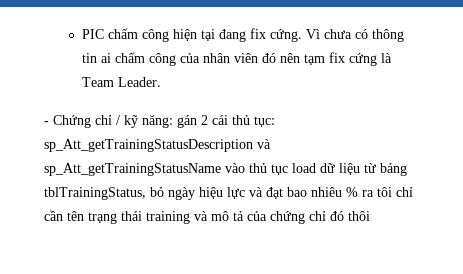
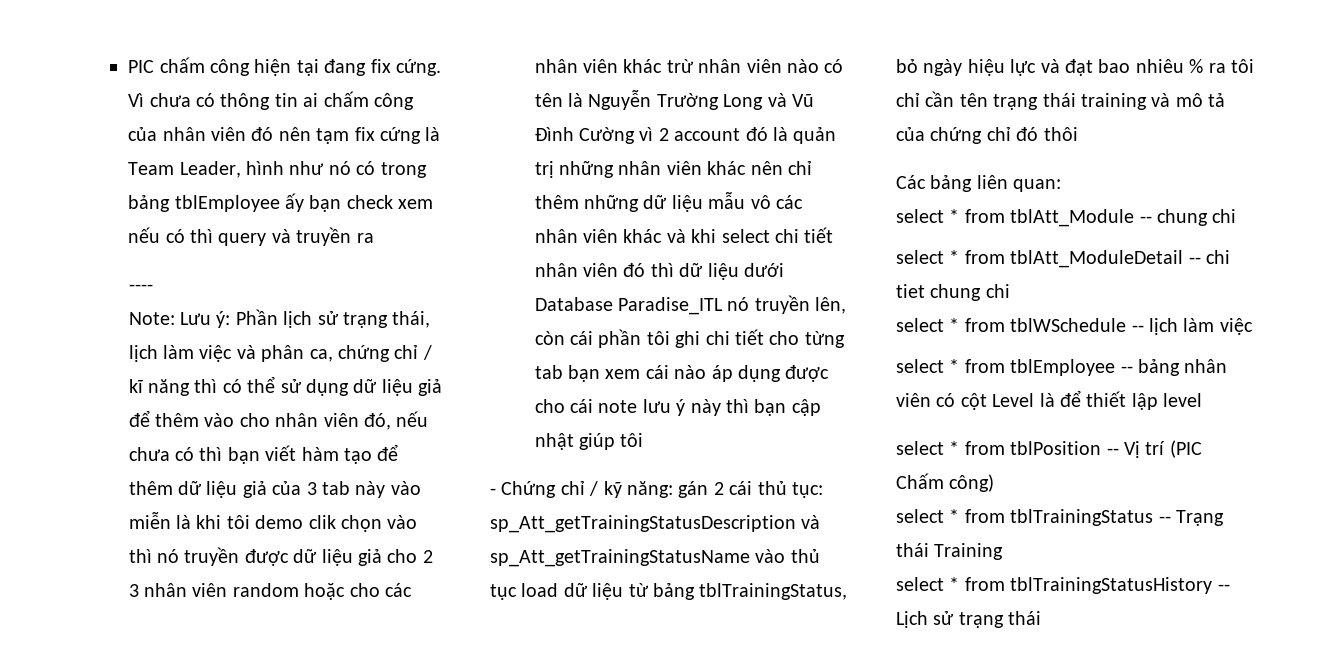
[117,77,161,87] Leader. -> [179,161,427,178] [128,193,434,212] [128,227,374,246] [128,284,153,291] [128,309,431,328] [128,345,432,362] [128,376,443,396] [128,410,429,430] [128,444,399,464] [128,481,421,498] [128,512,418,532] [128,547,433,566] [128,583,412,600] [534,59,844,73] [534,90,814,110] [534,127,837,144] [534,161,812,178] [534,192,803,212] [534,227,834,243] [534,263,784,280] [534,295,847,315] [534,329,845,348] [534,365,830,382] [534,399,821,416] [534,433,644,450] Leader, hình như nó có trong bảng tblEmployee ấy bạn check xem nếu có thì query và truyền ra // ---- // Note: Lưu ý: Phần lịch sử trạng thái, lịch làm việc và phân ca, chứng chỉ / kĩ năng thì có thể sử dụng dữ liệu giả để thêm vào cho nhân viên đó, nếu chưa có thì bạn viết hàm tạo để thêm dữ liệu giả của 3 tab này vào miễn là khi tôi demo clik chọn vào thì nó truyền được dữ liệu giả cho 2 3 nhân viên random hoặc cho các nhân viên khác trừ nhân viên nào có tên là Nguyễn Trường Long và Vũ Đình Cường vì 2 account đó là quản trị những nhân viên khác nên chỉ thêm những dữ liệu mẫu vô các nhân viên khác và khi select chi tiết nhân viên đó thì dữ liệu dưới Database Paradise_ITL nó truyền lên, còn cái phần tôi ghi chi tiết cho từng tab bạn xem cái nào áp dụng được cho cái note lưu ý này thì bạn cập nhật giúp tôi
(370, 216) none -> [896,175,1062,192] [896,209,1237,227] [896,250,1230,268] [896,284,1010,301] [896,318,1253,335] [896,359,1228,376] [896,390,1203,410] [896,440,1202,458] [896,473,995,492] [896,509,1224,526] [896,543,1004,560] [896,577,1230,594] [896,611,1042,628] // Các bảng liên quan: // select * from tblAtt_Module -- chung chi // select * from tblAtt_ModuleDetail -- chi tiet chung chi // select * from tblWSchedule -- lịch làm việc // select * from tblEmployee -- bảng nhân viên có cột Level là để thiết lập level // select * from tblPosition -- Vị trí (PIC Chấm công) // select * from tblTrainingStatus -- Trạng thái Training // select * from tblTrainingStatusHistory -- Lịch sử trạng thái

